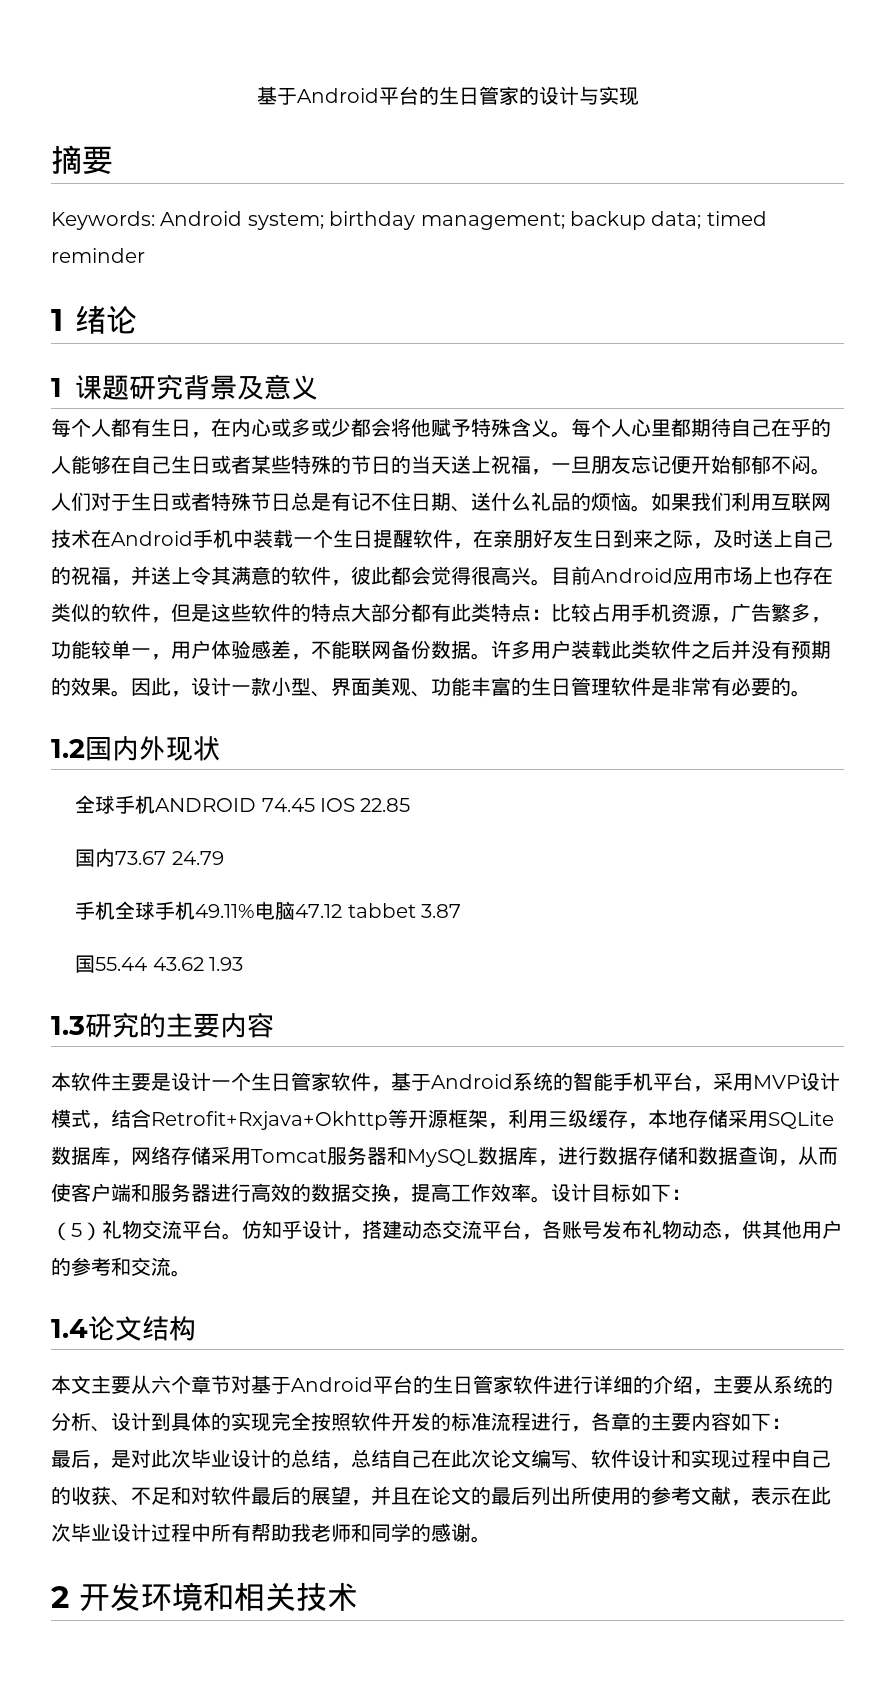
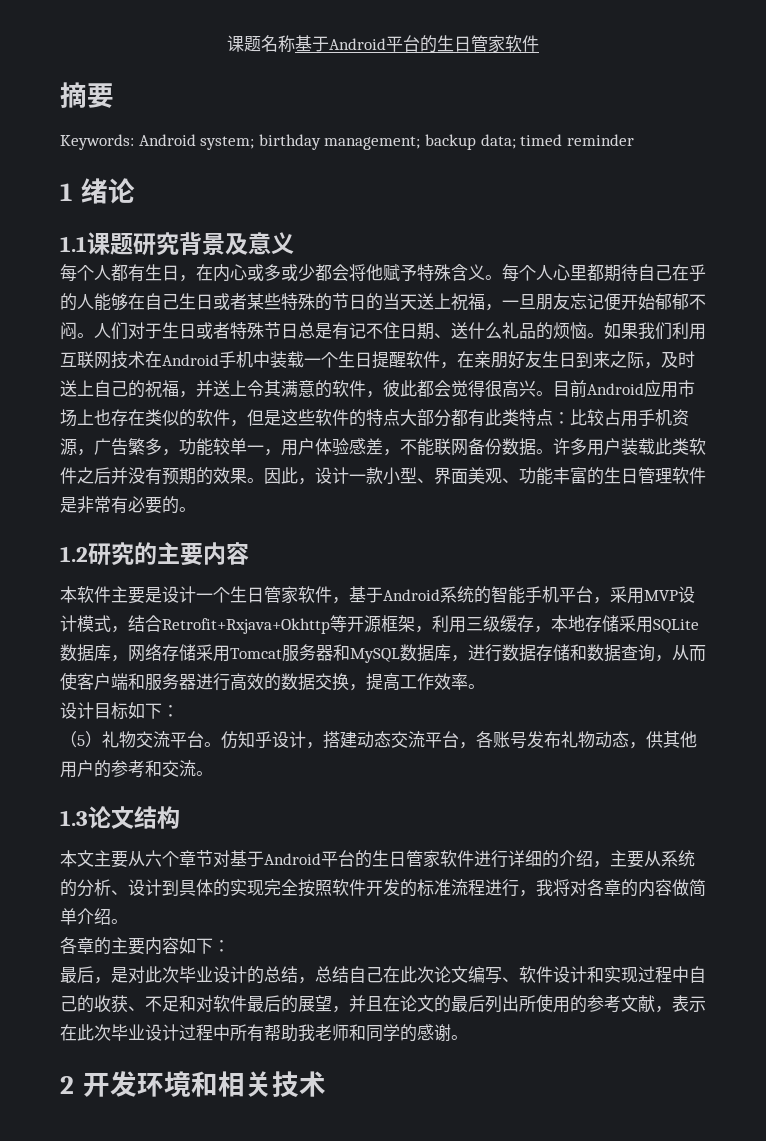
[256,86,639,106] 基于Android平台的生日管家的设计与实现 -> [227,35,539,53] 课题名称基于Android平台的生日管家软件
[51,378,62,397] 1 -> [60,236,87,252] 1.1
[85,736,220,761] [75,795,411,814] [75,848,224,867] [75,901,462,920] [75,955,244,973] [51,1016,85,1035] 国内外现状 // 全球手机ANDROID 74.45 IOS 22.85 // 国内73.67 24.79 // 手机全球手机49.11%电脑47.12 tabbet 3.87 // 国55.44 43.62 1.93 // 1.3 -> (88, 554) none
(551, 1199) none -> (485, 686) //
[51,1319,88,1338] 1.4 -> [60,810,88,826] 1.3
(591, 1429) none -> [536,879,706,897] [60,908,128,925] 我将对各章的内容做简单介绍。 //

